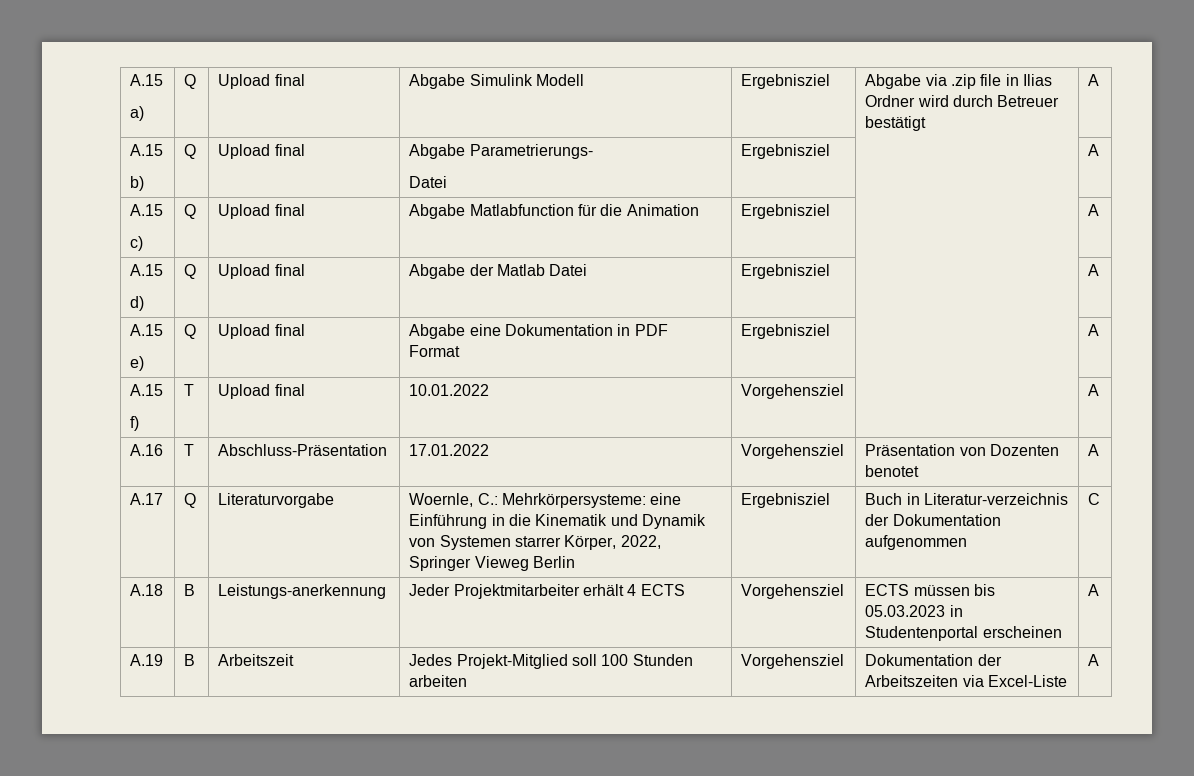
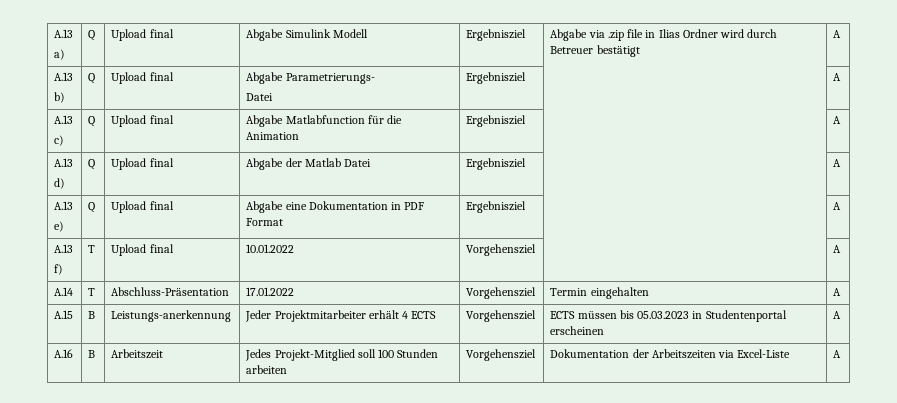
[130,74,164,86] A.15 -> [54,29,74,38] A.13
[130,144,164,156] A.15 -> [54,72,74,81] A.13
[130,204,164,216] A.15 -> [54,115,74,124] A.13
[130,264,164,276] A.15 -> [54,158,74,167] A.13
[130,324,164,336] A.15 -> [54,201,74,210] A.13
[130,384,164,396] A.15 -> [54,244,74,253] A.13
[130,444,164,456] A.16 -> [54,287,74,296] A.14
[865,444,1060,456] [865,465,920,477] [1088,444,1100,456] [130,493,164,505] [184,493,197,508] [218,493,335,508] [409,493,682,508] [409,514,706,529] [409,535,661,550] [409,556,576,571] [741,493,831,508] [865,493,1069,505] [865,514,1001,526] [865,535,968,550] [1088,493,1101,505] [130,584,164,596] Präsentation von Dozenten benotet | A // A.17 | Q | Literaturvorgabe | Woernle, C.: Mehrkörpersysteme: eine Einführung in die Kinematik und Dynamik von Systemen starrer Körper, 2022, Springer Vieweg Berlin | Ergebnisziel | Buch in Literatur-verzeichnis der Dokumentation aufgenommen | C // A.18 -> [550,287,649,299] [833,288,842,296] [54,310,74,319] Termin eingehalten | A // A.15
[130,654,164,666] A.19 -> [54,349,74,358] A.16

